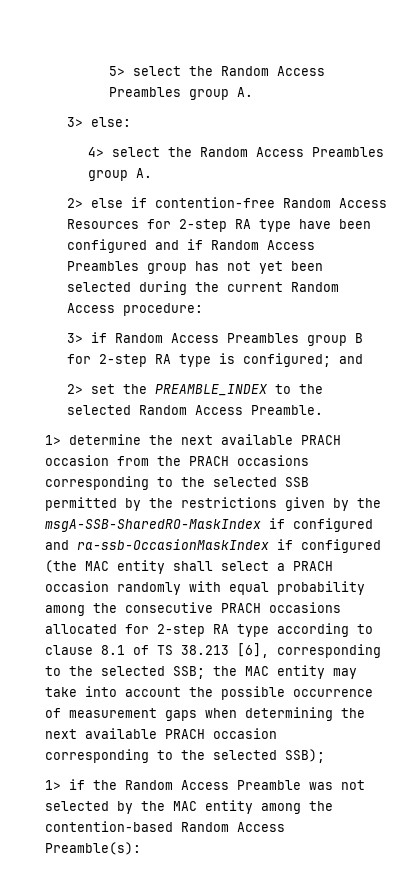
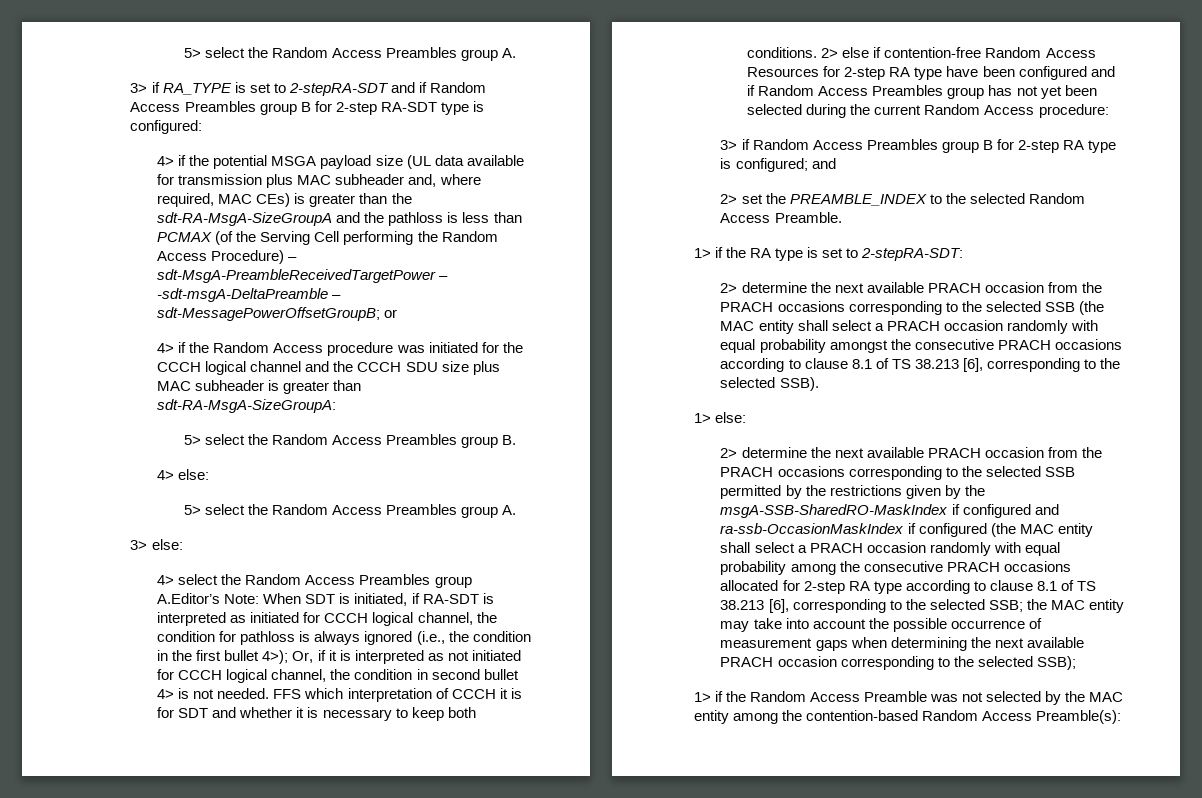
[109,66,326,76] [109,87,254,100] 5> select the Random Access Preambles group A. -> [183,47,517,61] [130,82,486,96] [130,101,484,115] [130,120,203,134] [157,155,524,169] [157,174,481,188] [157,193,412,207] [157,212,522,226] [157,231,498,245] [157,250,298,264] [157,269,449,283] [157,288,342,302] [157,307,398,321] [157,342,523,356] [157,361,500,375] [157,380,362,394] [157,399,337,413] [183,434,517,448] [157,469,210,480] [183,504,517,518] 5> select the Random Access Preambles group A. // 3> if RA_TYPE is set to 2-stepRA-SDT and if Random Access Preambles group B for 2-step RA-SDT type is configured: // 4> if the potential MSGA payload size (UL data available for transmission plus MAC subheader and, where required, MAC CEs) is greater than the sdt-RA-MsgA-SizeGroupA and the pathloss is less than PCMAX (of the Serving Cell performing the Random Access Procedure) – sdt-MsgA-PreambleReceivedTargetPower – -sdt-msgA-DeltaPreamble – sdt-MessagePowerOffsetGroupB; or // 4> if the Random Access procedure was initiated for the CCCH logical channel and the CCCH SDU size plus MAC subheader is greater than sdt-RA-MsgA-SizeGroupA: // 5> select the Random Access Preambles group B. // 4> else: // 5> select the Random Access Preambles group A.
[135,168,152,178] A. // -> [157,593,494,606] [157,612,497,626] [157,631,531,645] [157,650,521,664] [157,669,519,683] [157,688,522,702] [157,707,476,721] [747,47,818,58] A.Editor’s Note: When SDT is initiated, if RA-SDT is interpreted as initiated for CCCH logical channel, the condition for pathloss is always ignored (i.e., the condition in the first bullet 4>); Or, if it is interpreted as not initiated for CCCH logical channel, the condition in second bullet 4> is not needed. FFS which interpretation of CCCH it is for SDT and whether it is necessary to keep both conditions.
(62, 440) none -> [714,247,964,261] [720,282,1102,293] [720,301,1104,315] [720,320,1098,334] [720,339,1122,353] [720,358,1120,372] [720,377,819,391] [693,412,746,423] [720,448,738,458] if the RA type is set to 2-stepRA-SDT: // 2> determine the next available PRACH occasion from the PRACH occasions corresponding to the selected SSB (the MAC entity shall select a PRACH occasion randomly with equal probability amongst the consecutive PRACH occasions according to clause 8.1 of TS 38.213 [6], corresponding to the selected SSB). // 1> else: // 2>

